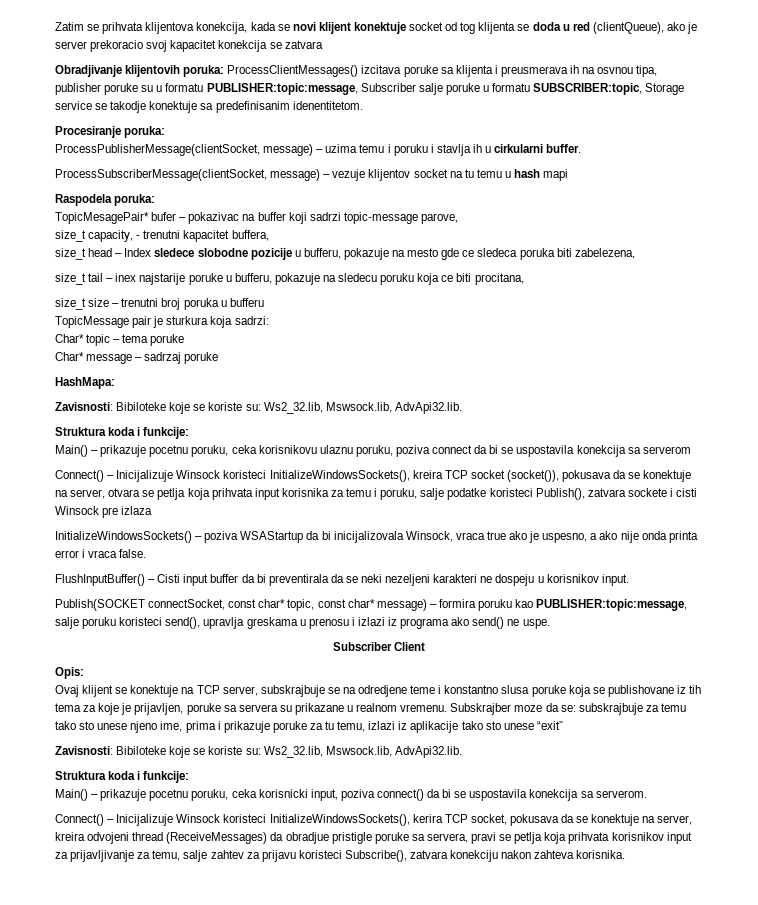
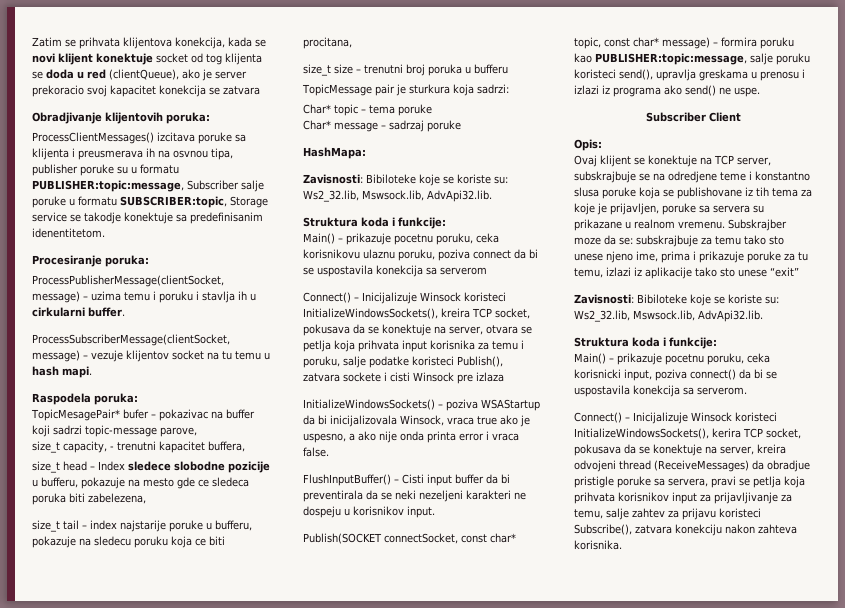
(225, 71) none -> (210, 118) //
[543,169,569,181] mapi -> [62,366,92,378] mapi.
[115,273,137,282] inex -> [90,520,117,530] index
[470,470,559,482] socket (socket()), -> [495,308,530,319] socket,

